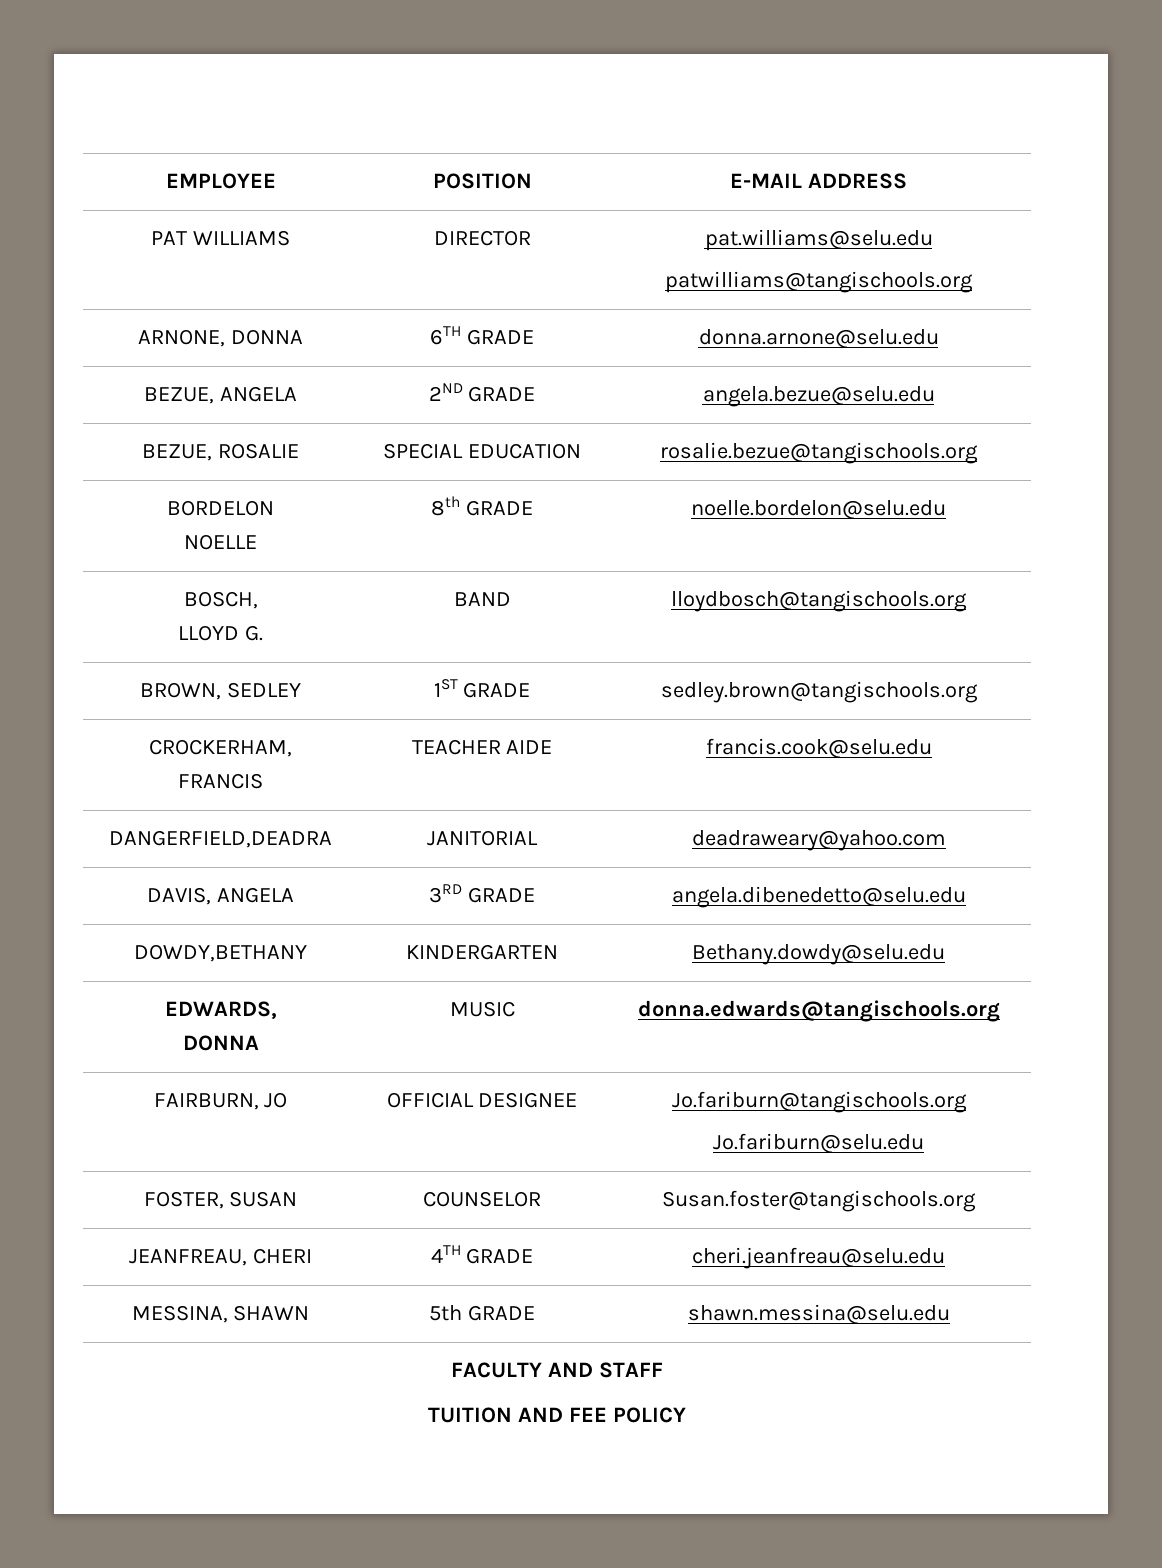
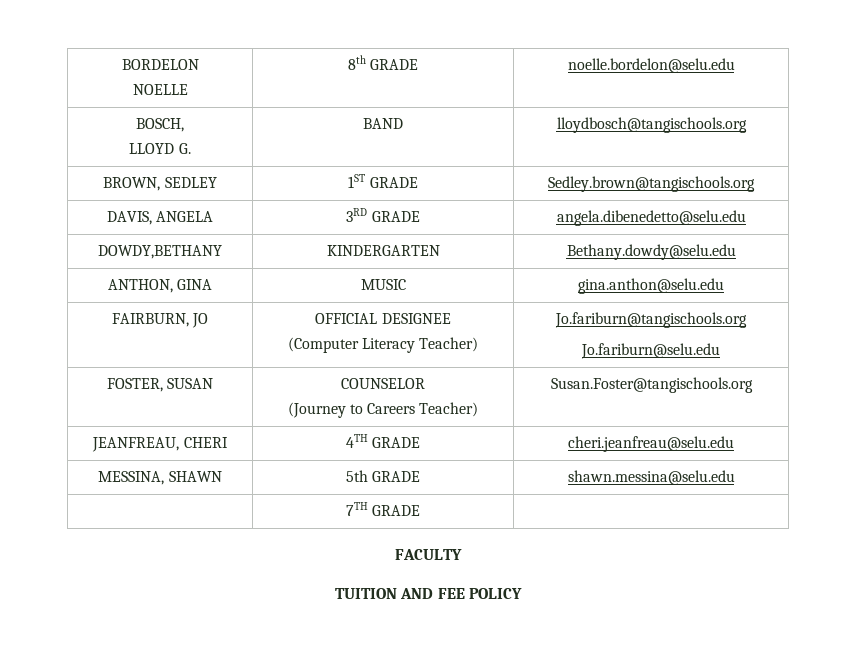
[165,173,276,189] [432,173,532,189] [730,173,907,189] [151,230,290,246] [433,230,531,246] [704,229,933,251] [664,271,973,293] [138,329,303,347] [430,326,534,345] [698,329,939,348] [144,386,297,404] [428,383,536,402] [702,386,935,407] [142,443,299,461] [383,443,581,459] [659,442,978,464] EMPLOYEE | POSITION | E-MAIL ADDRESS // PAT WILLIAMS | DIRECTOR | pat.williams@selu.edu // patwilliams@tangischools.org // ARNONE, DONNA | 6TH GRADE | donna.arnone@selu.edu // BEZUE, ANGELA | 2ND GRADE | angela.bezue@selu.edu // BEZUE, ROSALIE | SPECIAL EDUCATION | rosalie.bezue@tangischools.org // -> (121, 64) none
[660,681,978,703] [149,739,292,757] [178,773,263,789] [411,739,553,755] [705,738,932,758] [109,830,332,848] [427,830,538,846] [691,830,946,851] sedley.brown@tangischools.org // CROCKERHAM, // FRANCIS | TEACHER AIDE | francis.cook@selu.edu // DANGERFIELD,DEADRA | JANITORIAL | deadraweary@yahoo.com -> [548,176,755,192] Sedley.brown@tangischools.org
[164,1001,277,1019] [182,1035,259,1051] EDWARDS, // DONNA -> [107,279,213,293] ANTHON, GINA
[637,1000,1000,1022] donna.edwards@tangischools.org -> [578,278,724,294] gina.anthon@selu.edu
(578, 1100) none -> [287,337,479,353] // (Computer Literacy Teacher)
[661,1190,976,1212] | Susan.foster@tangischools.org -> [287,402,479,418] [550,377,753,393] // (Journey to Careers Teacher) | Susan.Foster@tangischools.org
(950, 1314) none -> [345,502,421,516] // | 7TH GRADE |
[548,1362,663,1378] AND STAFF -> (462, 554) none

